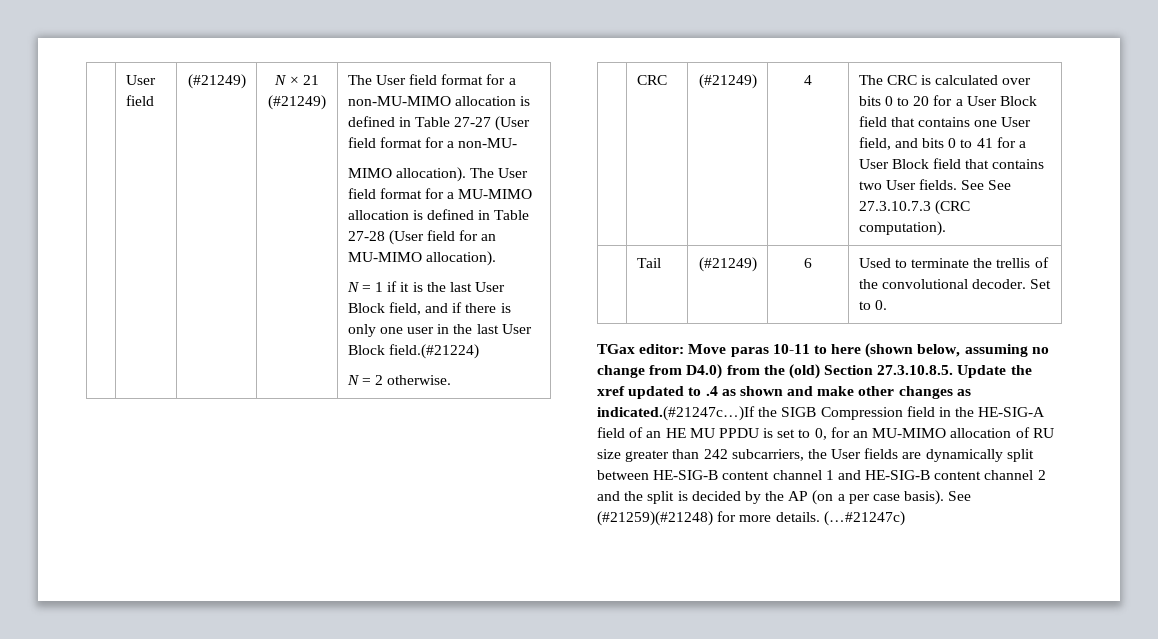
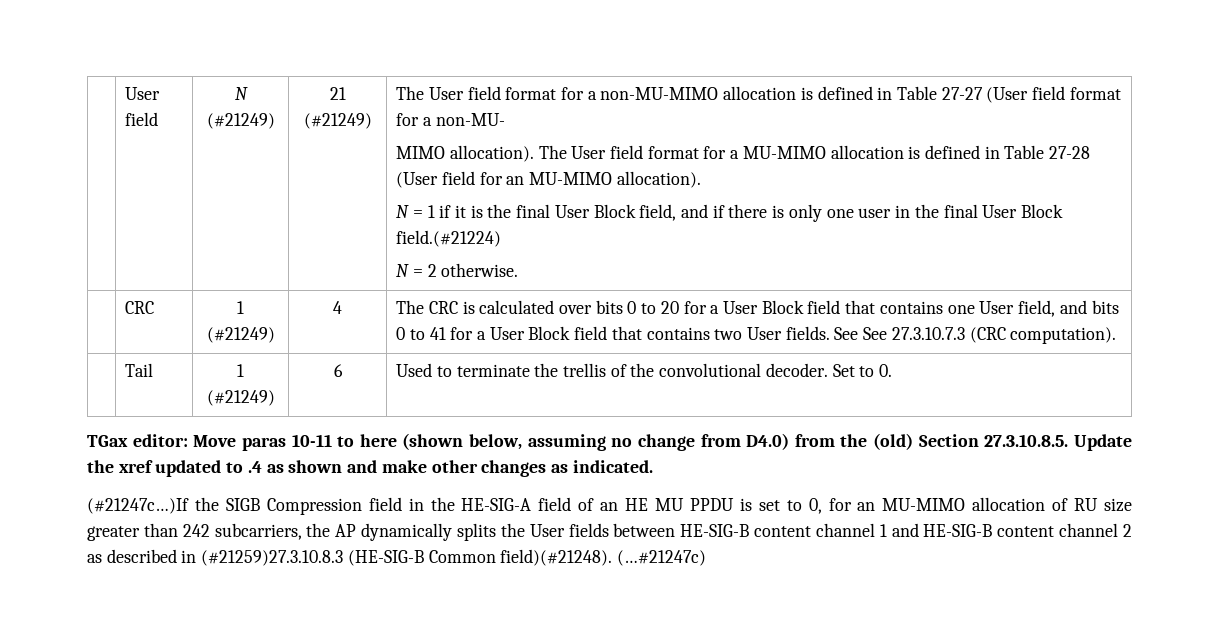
[187,74,246,89] [274,75,299,85] (#21249) | N × -> [234,87,248,100] [206,113,275,129] N (#21249) |
[450,282,473,292] last -> [516,204,551,218] final
[476,324,499,334] last -> [943,204,978,218] final
(667, 80) none -> [237,301,244,314] 1
(661, 263) none -> [237,364,244,377] 1
[597,406,755,421] indicated.(#21247c…)If -> [572,460,653,473] [87,498,189,514] indicated. // (#21247c…)If
[831,448,1034,462] User fields are dynamically split -> [335,523,609,541] AP dynamically splits the User fields
[597,490,972,505] [597,511,820,526] and the split is decided by the AP (on a per case basis). See (#21259)(#21248) for more details. -> [87,549,613,566] as described in (#21259)27.3.10.8.3 (HE-SIG-B Common field)(#21248).

